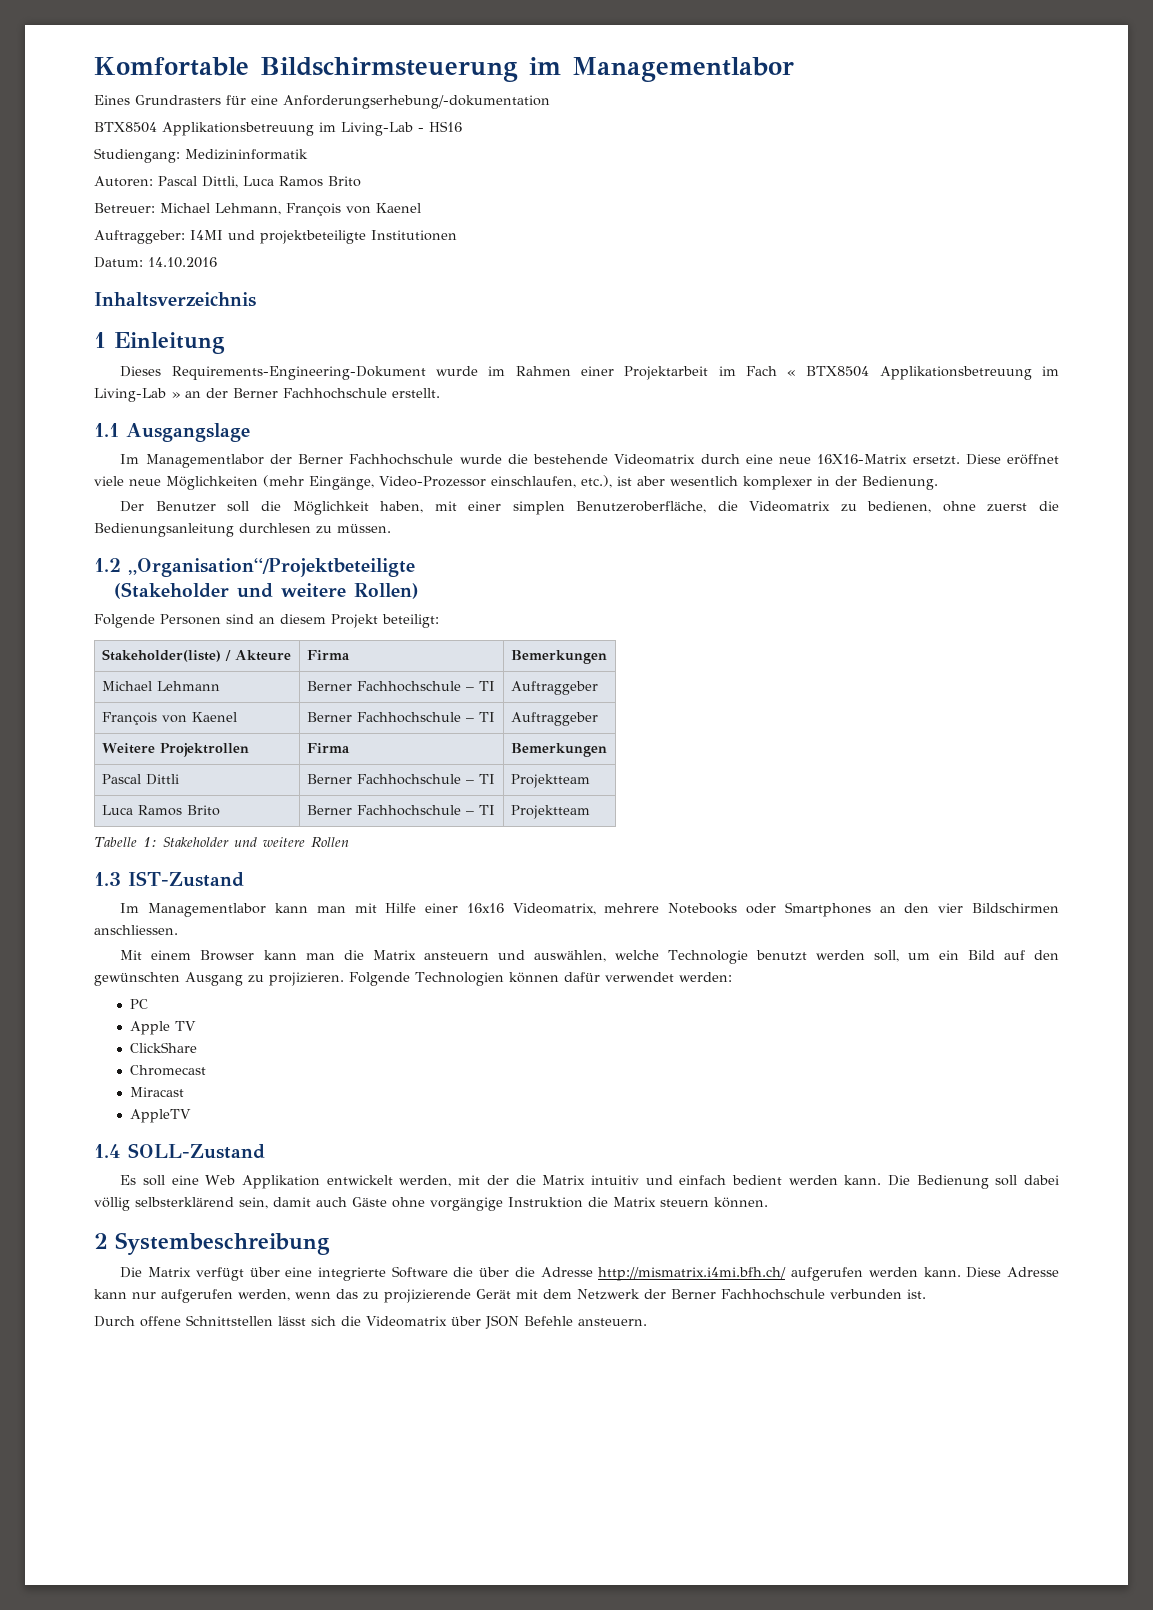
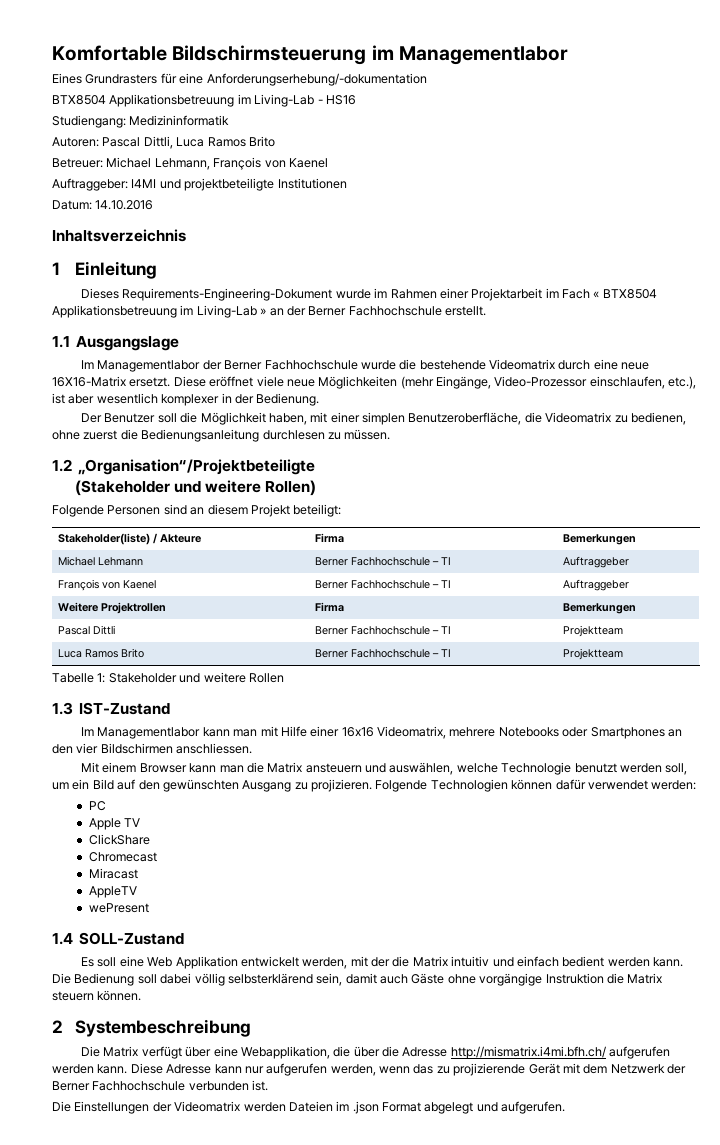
(191, 1116) none -> [88,903,149,913] // wePresent
[318,1266,448,1281] integrierte Software -> [240,1046,330,1059] Webapplikation,
[94,1315,647,1329] Durch offene Schnittstellen lässt sich die Videomatrix über JSON Befehle ansteuern. -> [52,1101,566,1114] Die Einstellungen der Videomatrix werden Dateien im .json Format abgelegt und aufgerufen.

